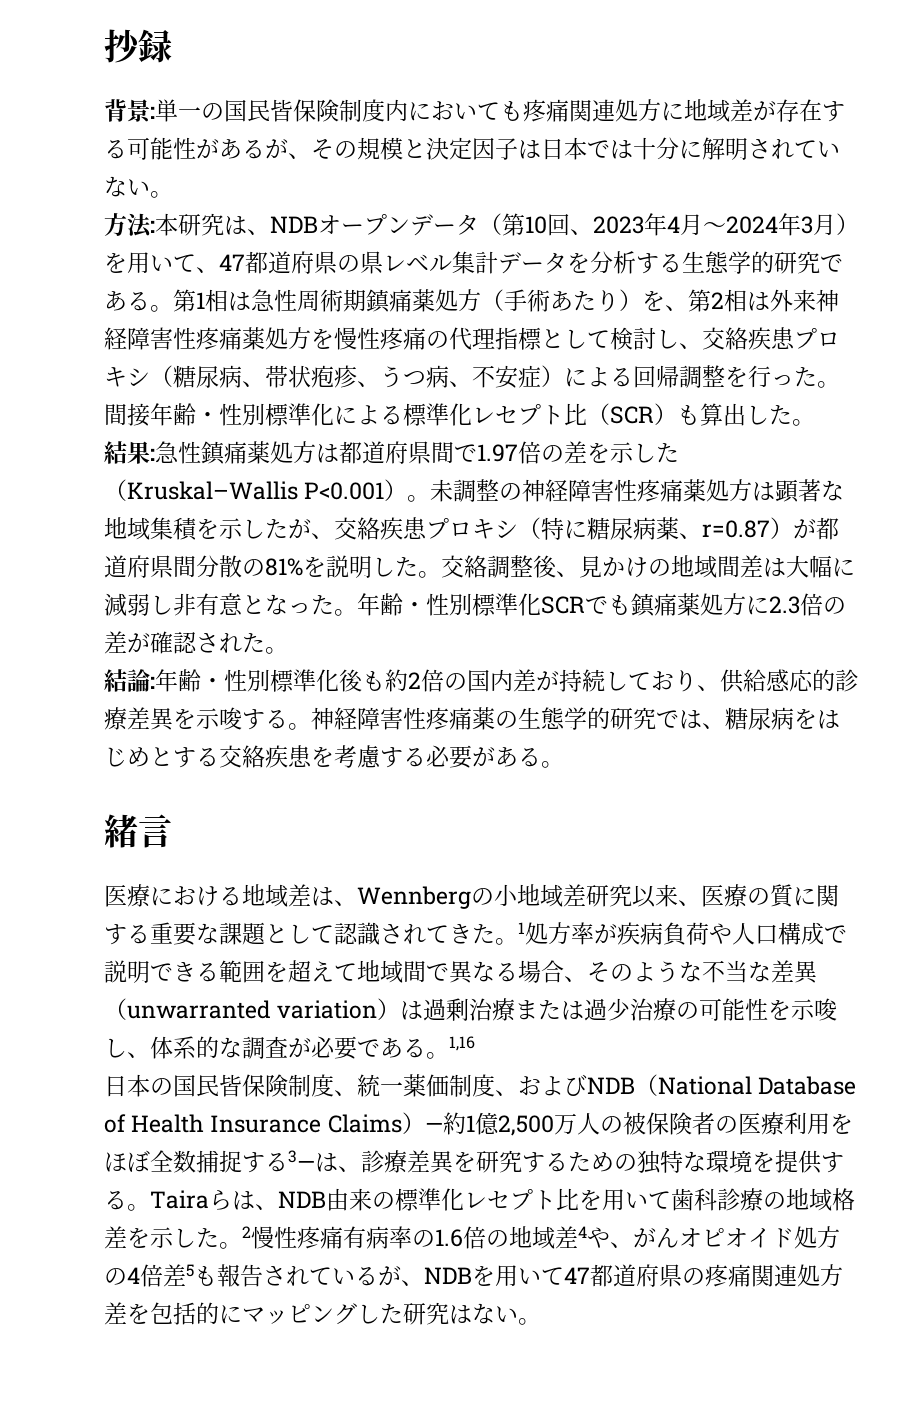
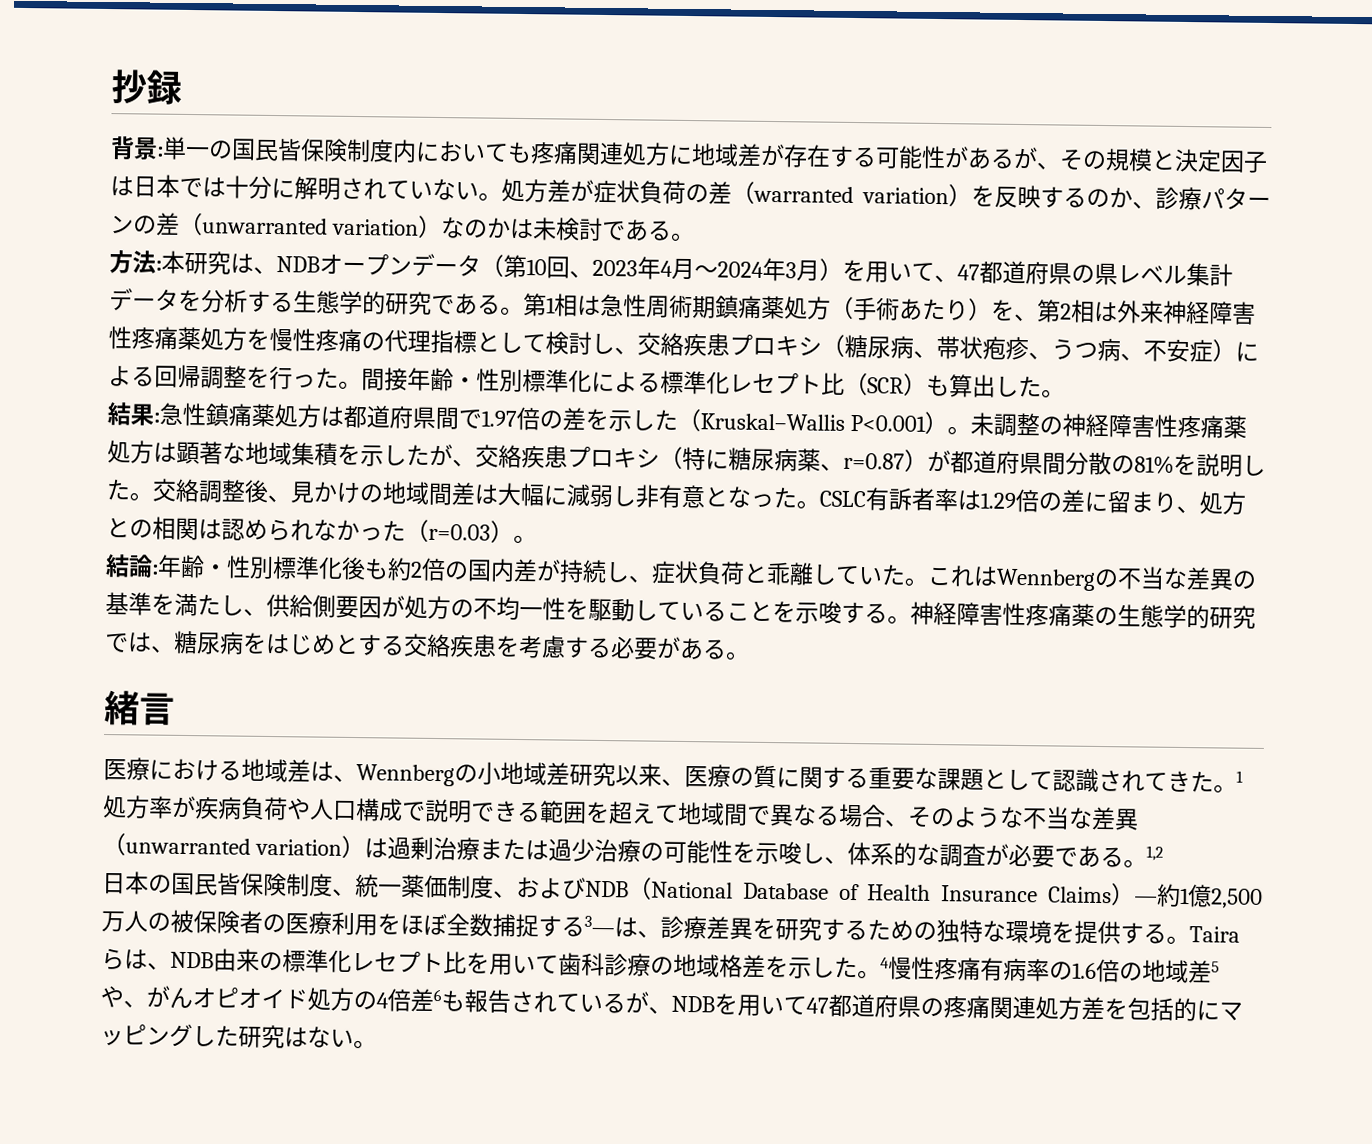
(173, 194) none -> [501,178,1271,211] [110,212,696,242] 処方差が症状負荷の差（warranted variation）を反映するのか、診療パターンの差（unwarranted variation）なのかは未検討である。
[357,593,846,617] [104,631,265,654] 年齢・性別標準化SCRでも鎮痛薬処方に2.3倍の差が確認された -> [819,487,1247,515] [106,516,514,543] CSLC有訴者率は1.29倍の差に留まり、処方との相関は認められなかった（r=0.03）
[628,669,858,693] [104,707,174,731] ており、供給感応的診療差異 -> [628,560,1257,591] [105,592,773,622] 、症状負荷と乖離していた。これはWennbergの不当な差異の基準を満たし、供給側要因が処方の不均一性を駆動していること
[449,1036,475,1051] 1,16 -> [1146,845,1165,861] 1,2
[242,1226,251,1238] 2 -> [880,957,889,969] 4
[578,1226,587,1238] 4 -> [1211,961,1220,973] 5
[186,1264,194,1277] 5 -> [433,988,442,1002] 6

